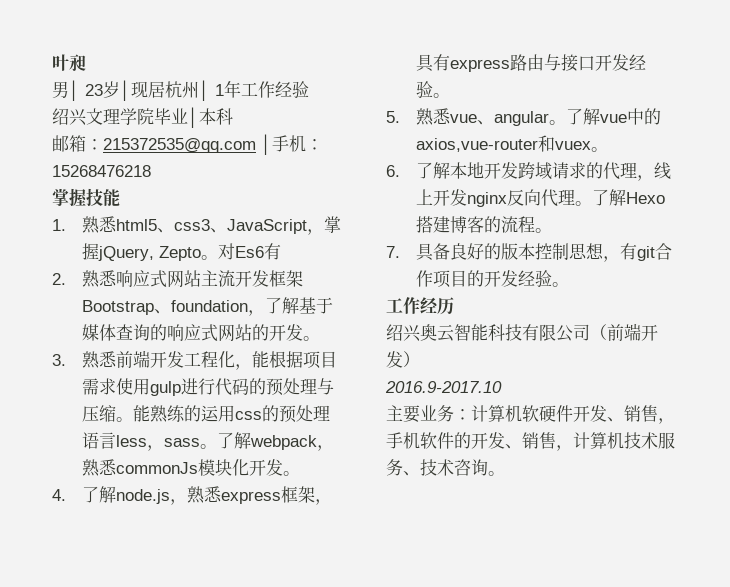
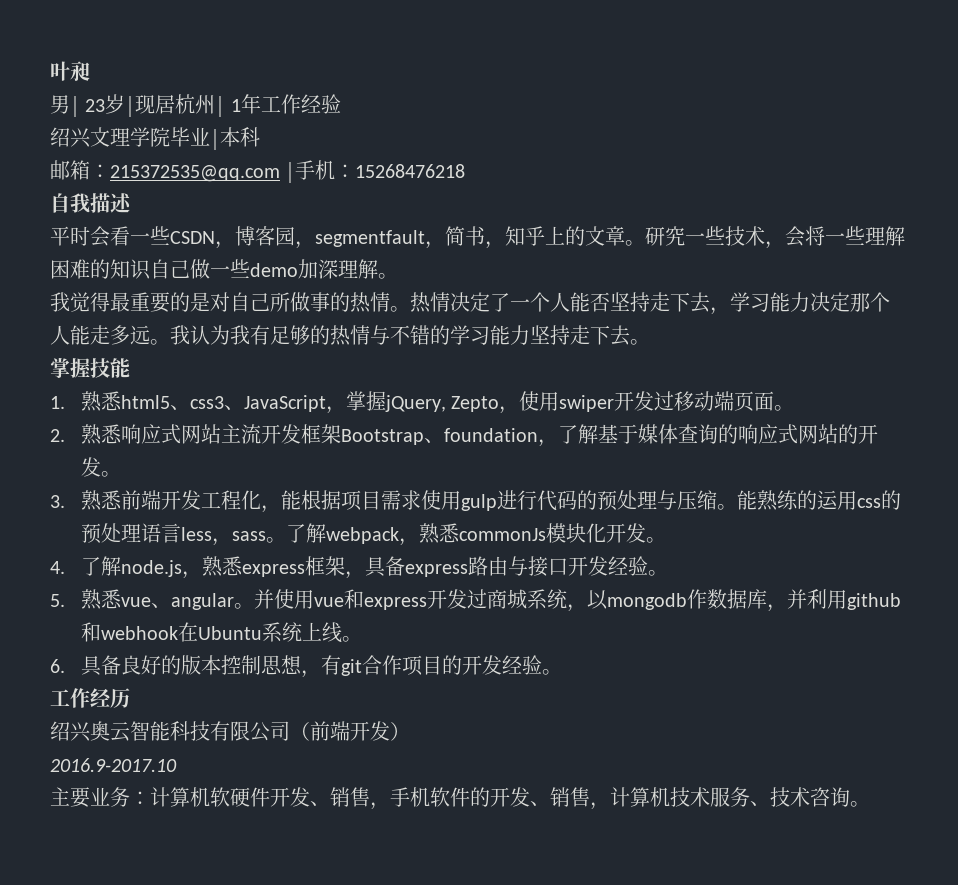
(151, 171) none -> [50,193,132,213] [50,226,905,249] [50,259,398,280] [50,292,890,315] [50,325,650,346] // 自我描述 // 平时会看一些CSDN，博客园，segmentfault，简书，知乎上的文章。研究一些技术，会将一些理解困难的知识自己做一些demo加深理解。 // 我觉得最重要的是对自己所做事的热情。热情决定了一个人能否坚持走下去，学习能力决定那个人能走多远。我认为我有足够的热情与不错的学习能力坚持走下去。
[200,243,281,260] 。对Es6有 -> [499,391,795,414] ，使用swiper开发过移动端页面。
[432,54,450,71] 有 -> [384,556,405,576] 备
[565,108,661,125] [415,135,608,152] [386,162,671,181] [415,189,665,207] [415,216,552,233] [386,246,400,258] 了解vue中的axios,vue-router和vuex。 // 6.了解本地开发跨域请求的代理，线上开发nginx反向代理。了解Hexo搭建博客的流程。 // 7. -> [253,589,901,612] [80,622,362,643] [50,659,65,673] 并使用vue和express开发过商城系统，以mongodb作数据库，并利用github和webhook在Ubuntu系统上线。 // 6.

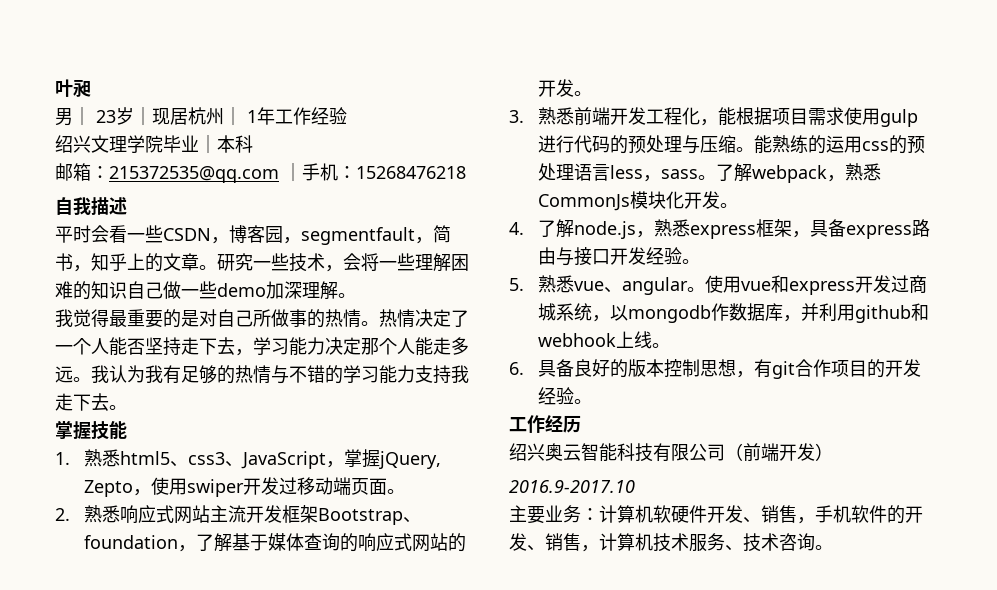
[530,325,570,345] 坚持 -> [415,365,469,384] 支持我
[458,528,546,541] commonJs -> [538,194,631,211] CommonJs
[253,589,274,609] 并 -> (706, 289) none
[177,622,302,642] 在Ubuntu系统 -> (617, 340) none

